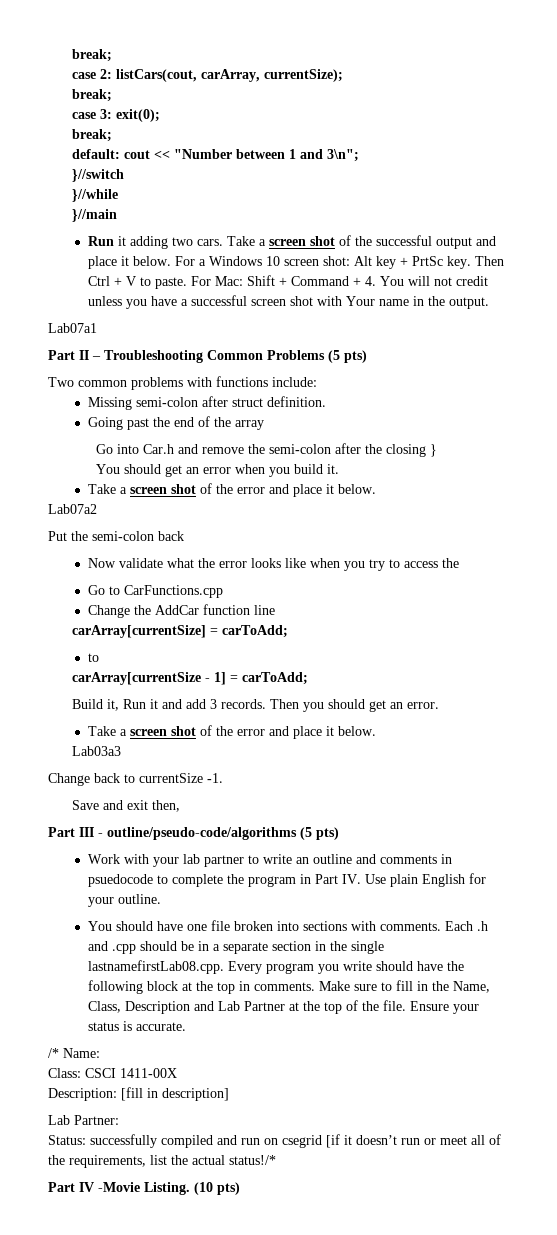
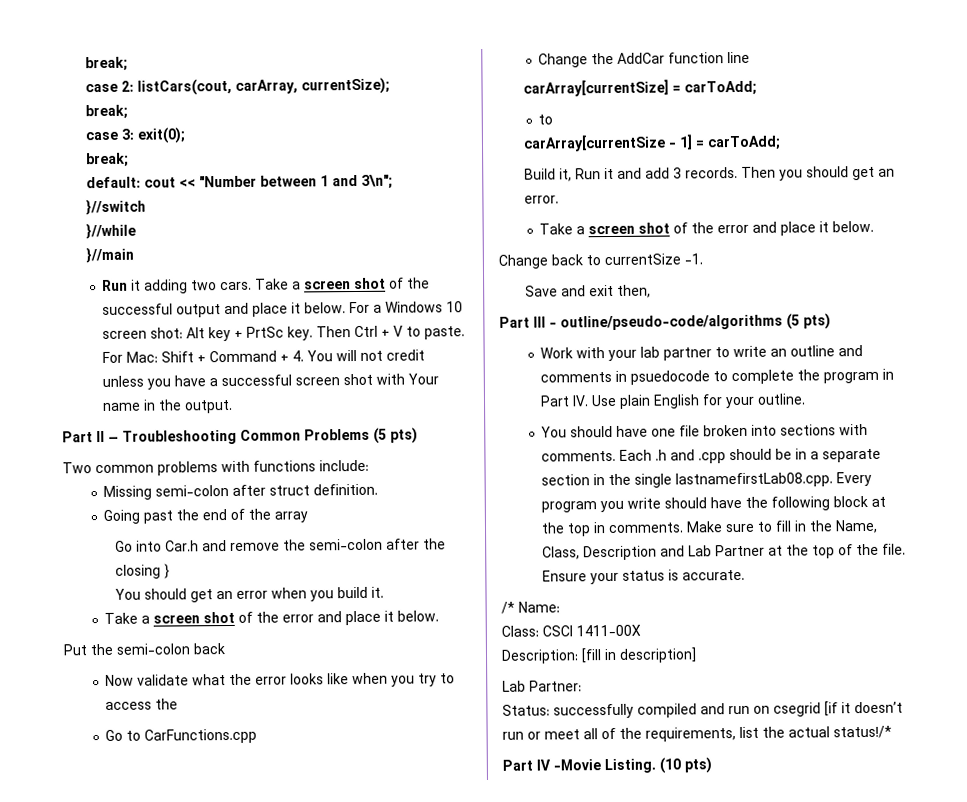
[48,323,97,333] // Lab07a1 -> (234, 406) none
[48,504,97,514] // Lab07a2 -> (440, 616) none
[72,746,122,756] // Lab03a3 -> (875, 226) none

